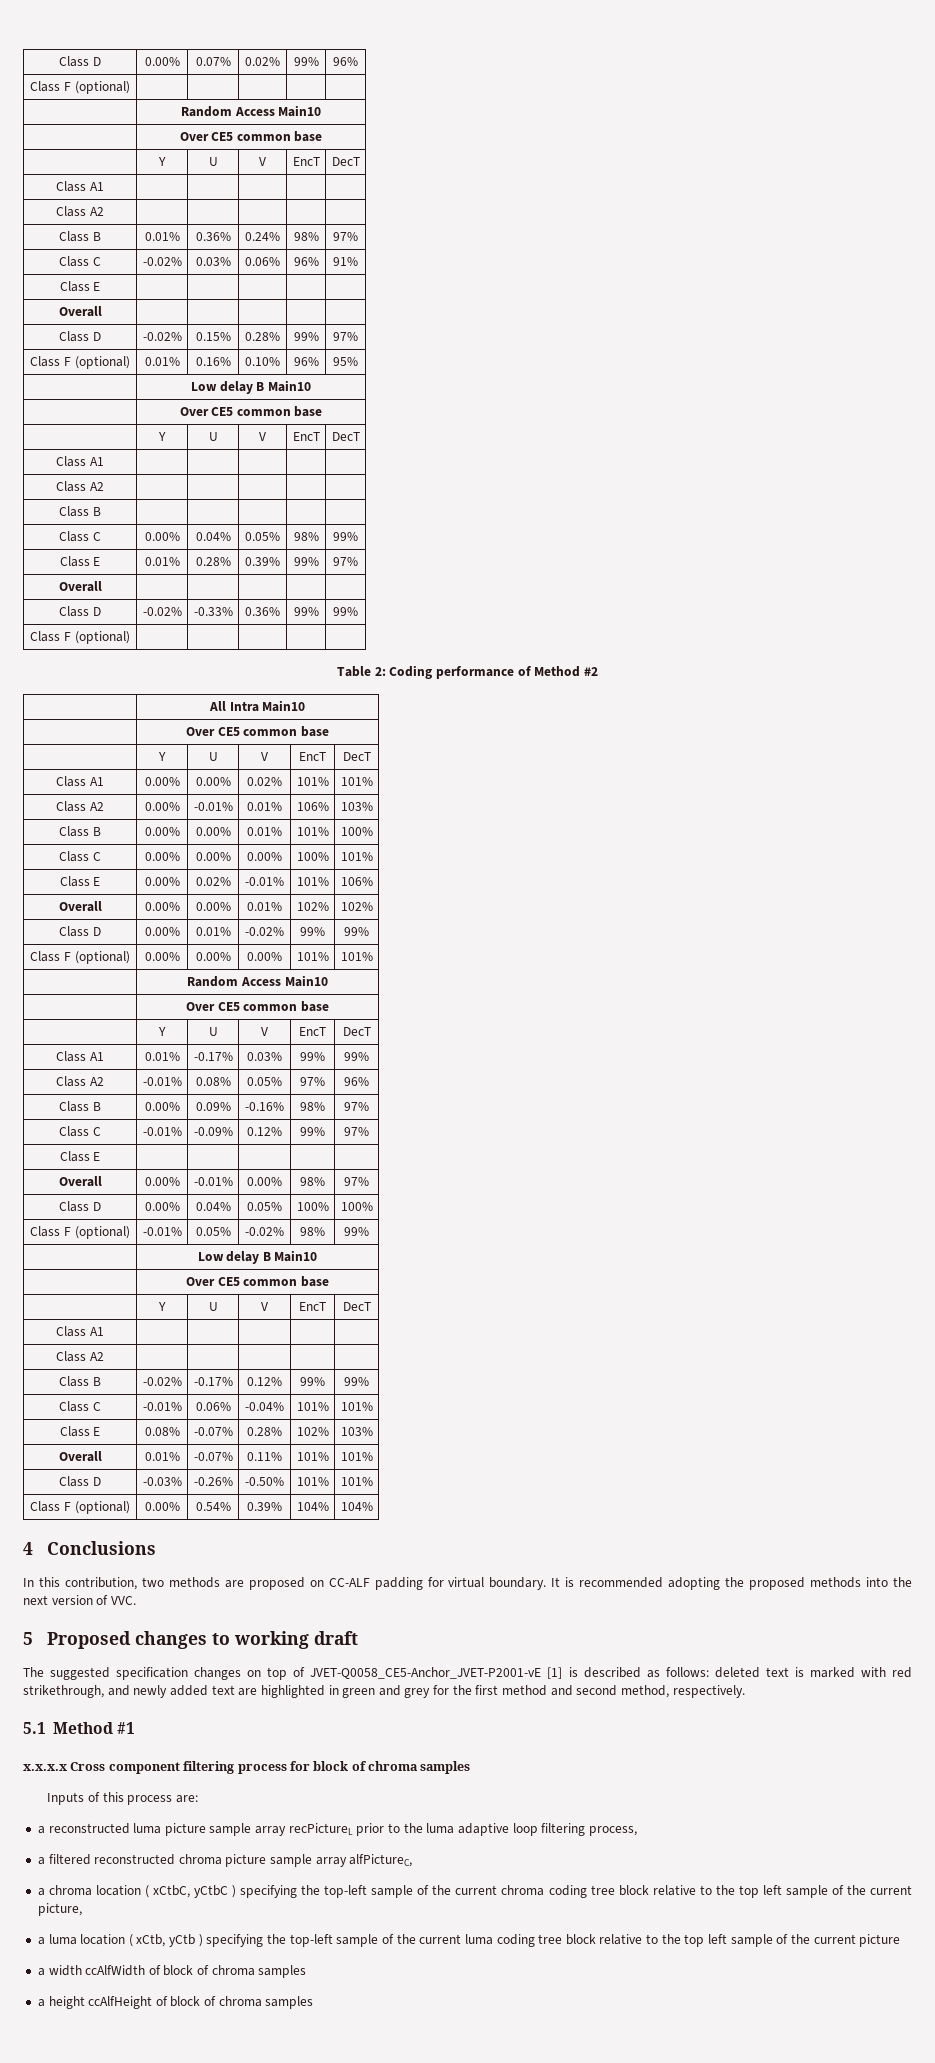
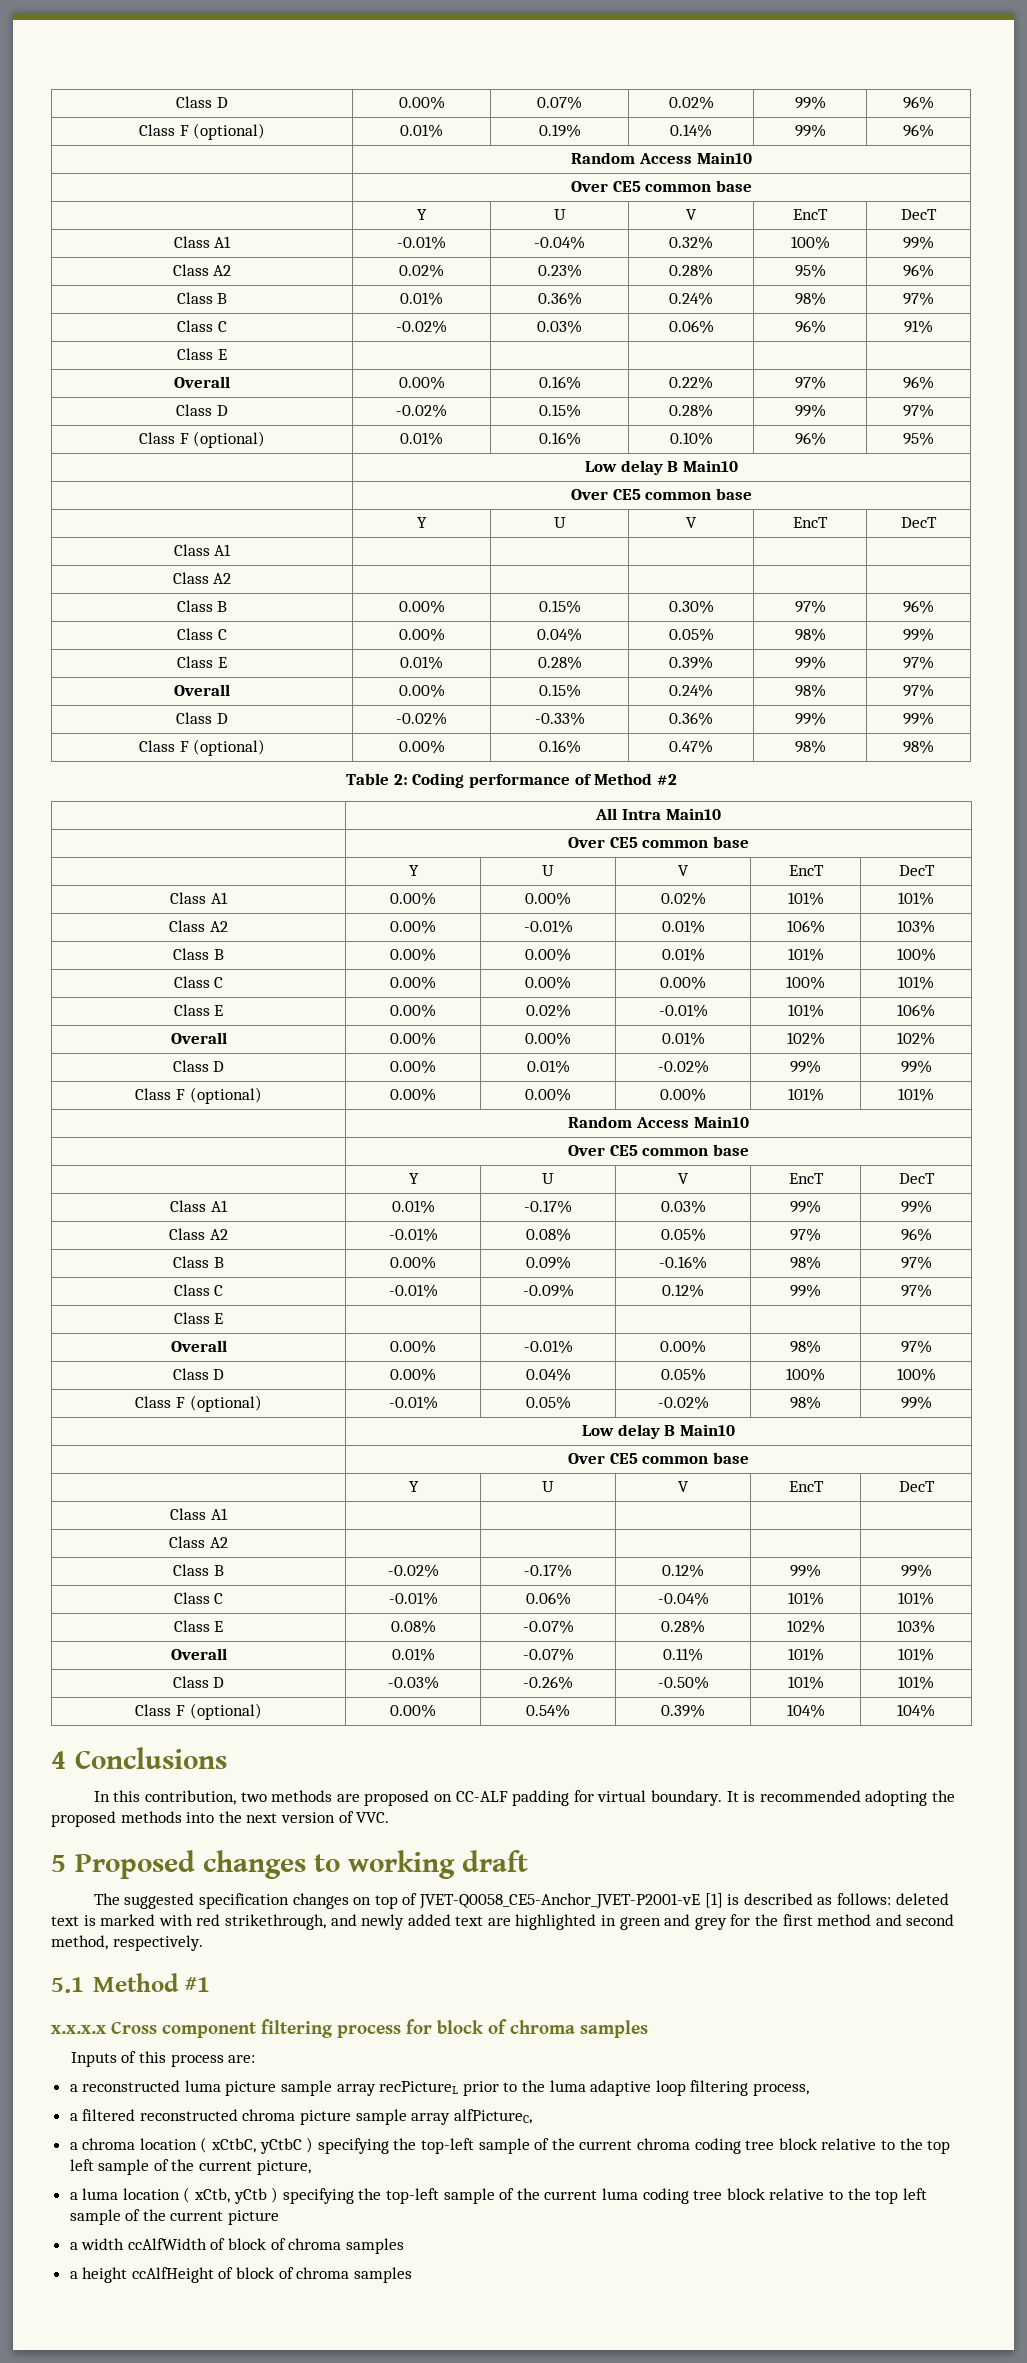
(130, 87) | | | | -> [400,124,443,138] [538,124,581,138] [670,124,713,138] [794,124,826,138] [903,124,935,138] 0.01% | 0.19% | 0.14% | 99% | 96%
[56,206,104,217] | | | | // Class A2 | | | | | -> [397,236,446,250] [534,236,585,250] [669,236,714,250] [790,236,830,250] [903,236,935,250] [172,264,232,276] [399,264,444,278] [537,264,582,278] [669,264,714,278] [794,264,826,278] [903,264,935,278] -0.01% | -0.04% | 0.32% | 100% | 99% // Class A2 | 0.02% | 0.23% | 0.28% | 95% | 96%
(102, 311) | | | | -> [398,376,445,390] [538,376,581,390] [669,376,714,390] [794,376,826,390] [903,376,935,390] 0.00% | 0.16% | 0.22% | 97% | 96%
(101, 511) | | | | -> [398,600,445,614] [538,600,581,614] [668,600,714,614] [794,600,826,614] [903,600,935,614] 0.00% | 0.15% | 0.30% | 97% | 96%
(102, 586) | | | | -> [398,684,445,698] [538,684,581,698] [669,684,714,698] [794,684,826,698] [903,684,935,698] 0.00% | 0.15% | 0.24% | 98% | 97%
(130, 637) | | | | -> [398,740,445,754] [538,740,581,754] [669,740,714,754] [794,740,826,754] [903,740,935,754] 0.00% | 0.16% | 0.47% | 98% | 98%

